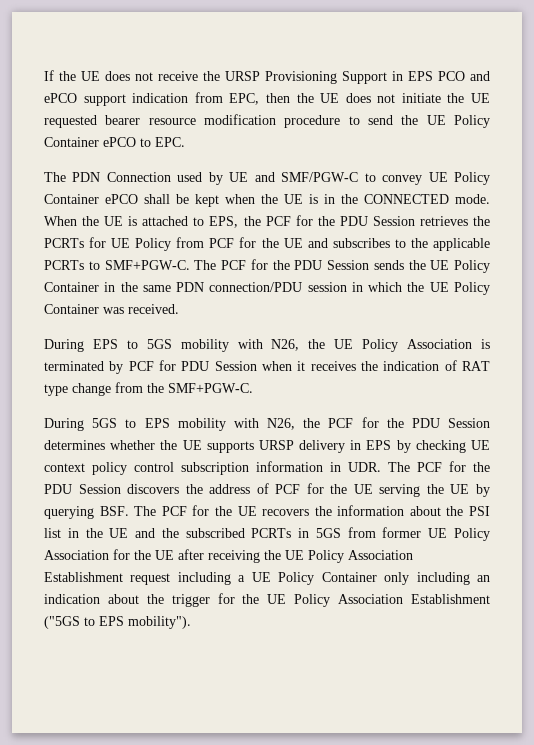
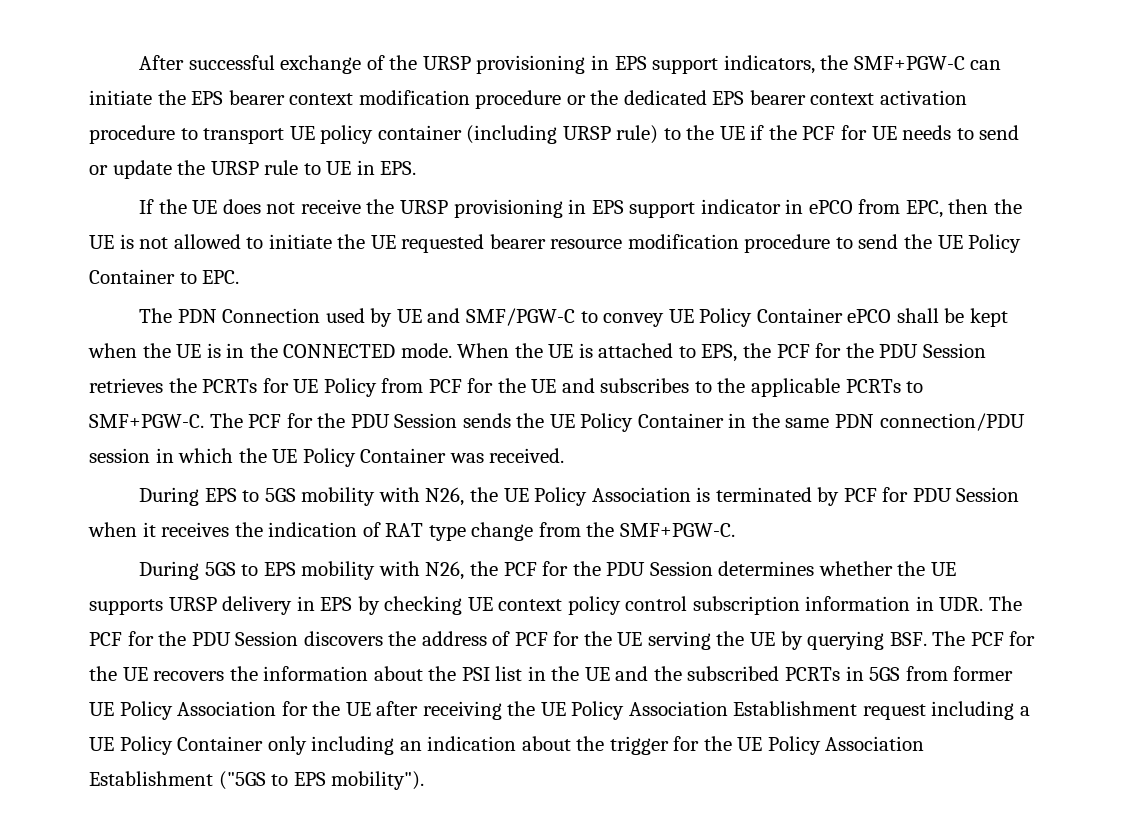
(44, 75) none -> [139,55,1002,74] [89,90,967,109] [89,125,1020,144] [89,160,417,179] After successful exchange of the URSP provisioning in EPS support indicators, the SMF+PGW-C can initiate the EPS bearer context modification procedure or the dedicated EPS bearer context activation procedure to transport UE policy container (including URSP rule) to the UE if the PCF for UE needs to send or update the URSP rule to UE in EPS. //
[265,71,490,84] [44,93,189,106] Provisioning Support in EPS PCO and ePCO support indication -> [453,199,853,218] provisioning in EPS support indicator in ePCO
[345,93,396,103] does not -> [119,234,264,249] is not allowed to
[103,137,136,147] ePCO -> (175, 276) none

